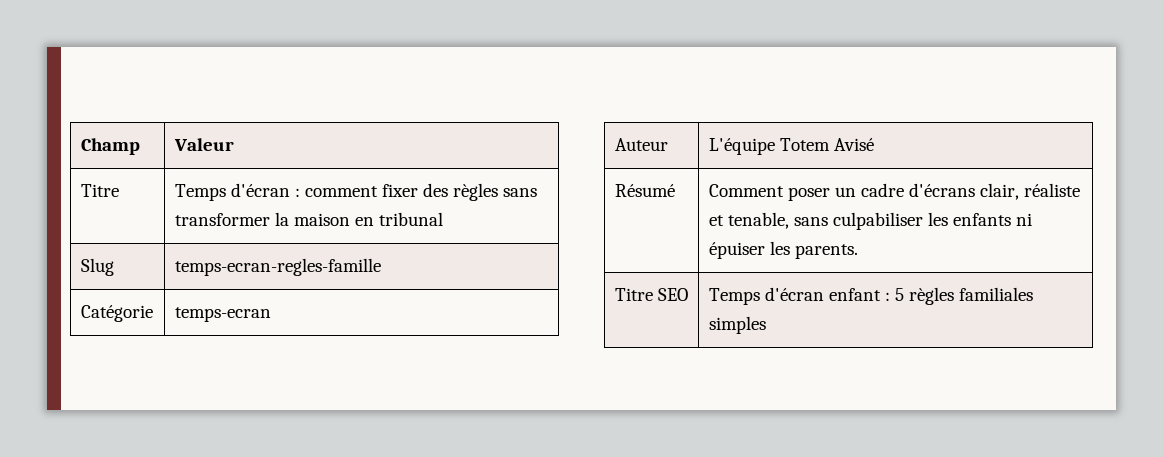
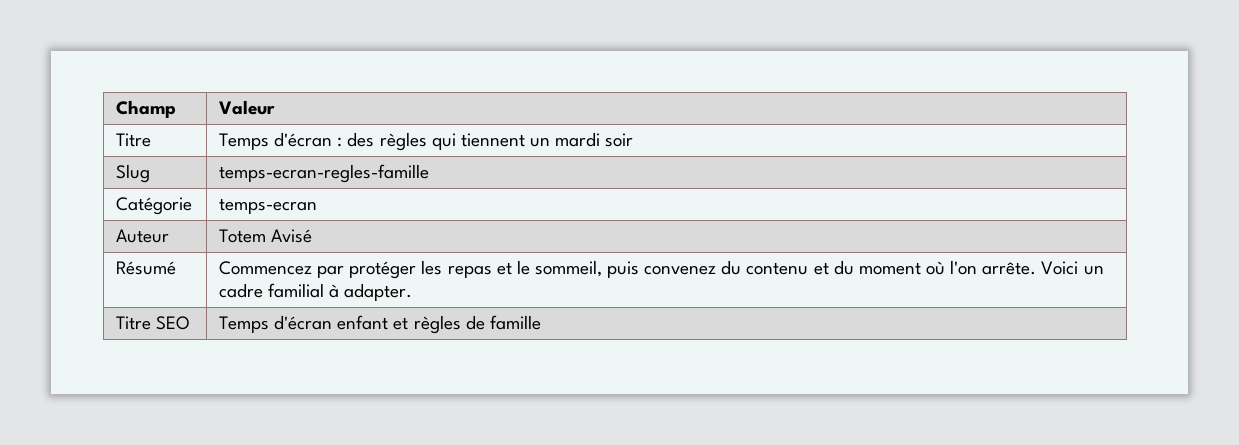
[304,183,538,201] [174,212,444,226] comment fixer des règles sans transformer la maison en tribunal -> [347,132,634,151] des règles qui tiennent un mardi soir
[708,138,775,155] L'équipe -> (170, 236) none
[708,183,1081,201] [708,212,1033,230] [708,241,858,259] Comment poser un cadre d'écrans clair, réaliste et tenable, sans culpabiliser les enfants ni épuiser les parents. -> [219,260,1104,279] [219,283,413,301] Commencez par protéger les repas et le sommeil, puis convenez du contenu et du moment où l'on arrête. Voici un cadre familial à adapter.
[884,287,1034,305] [708,316,766,334] : 5 règles familiales simples -> [393,315,541,334] et règles de famille

